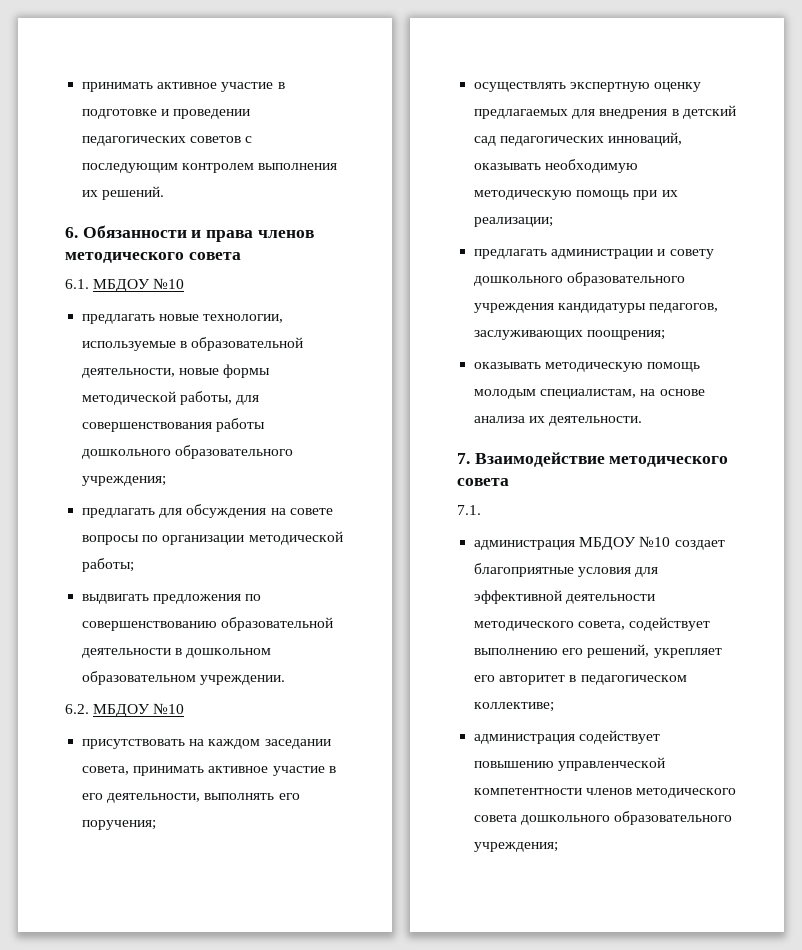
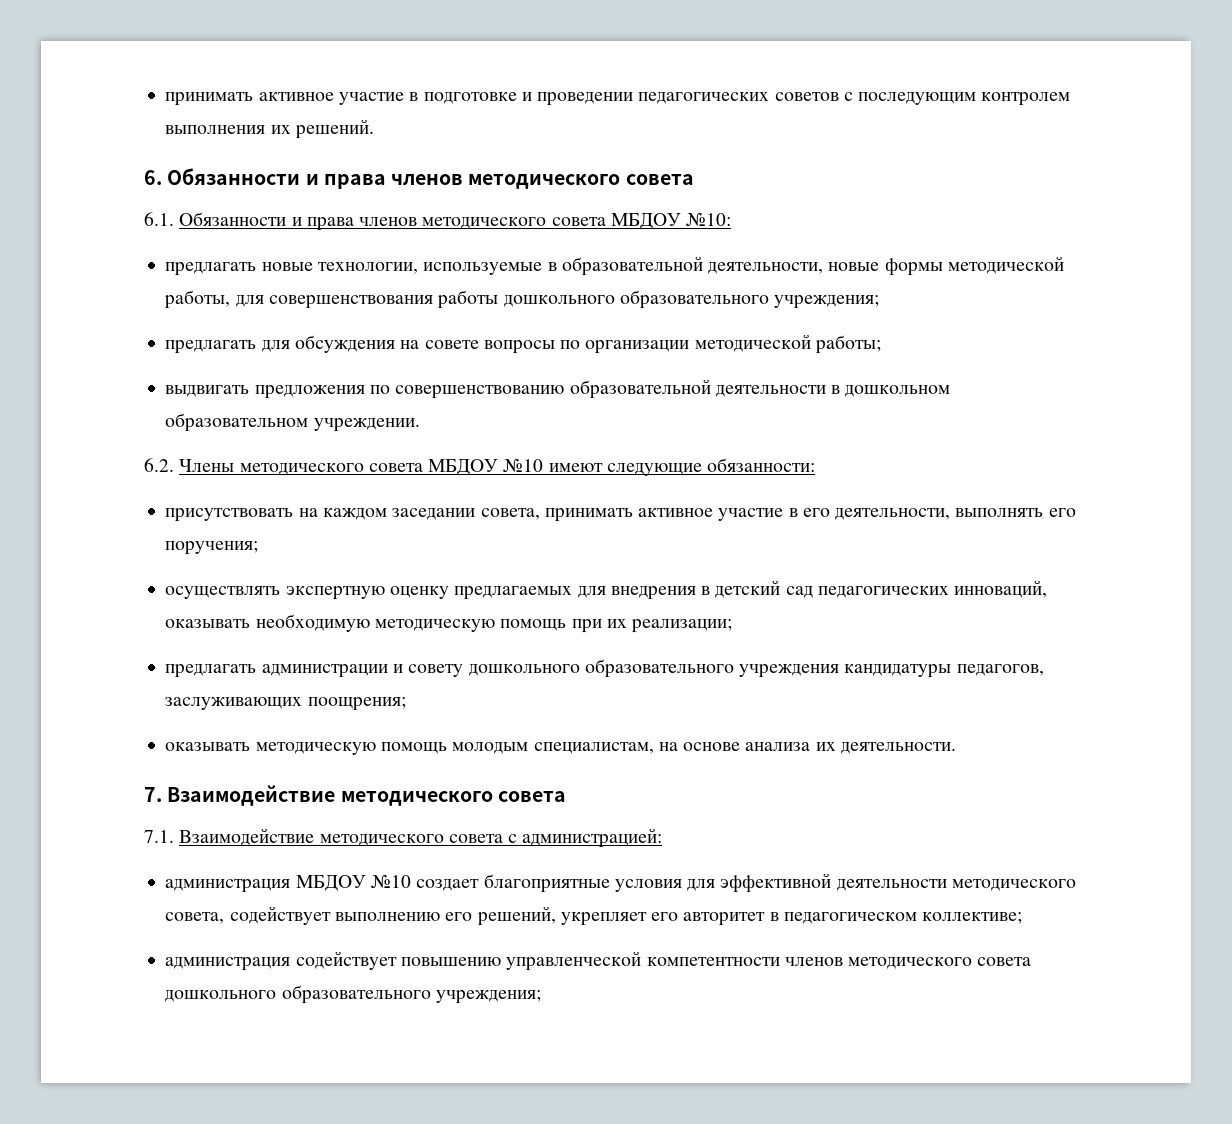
[93,278,185,292] МБДОУ №10 -> [179,212,732,231] Обязанности и права членов методического совета МБДОУ №10:
[93,703,185,717] МБДОУ №10 -> [179,458,816,476] Члены методического совета МБДОУ №10 имеют следующие обязанности:
(481, 510) none -> [179,828,663,848] Взаимодействие методического совета с администрацией:

